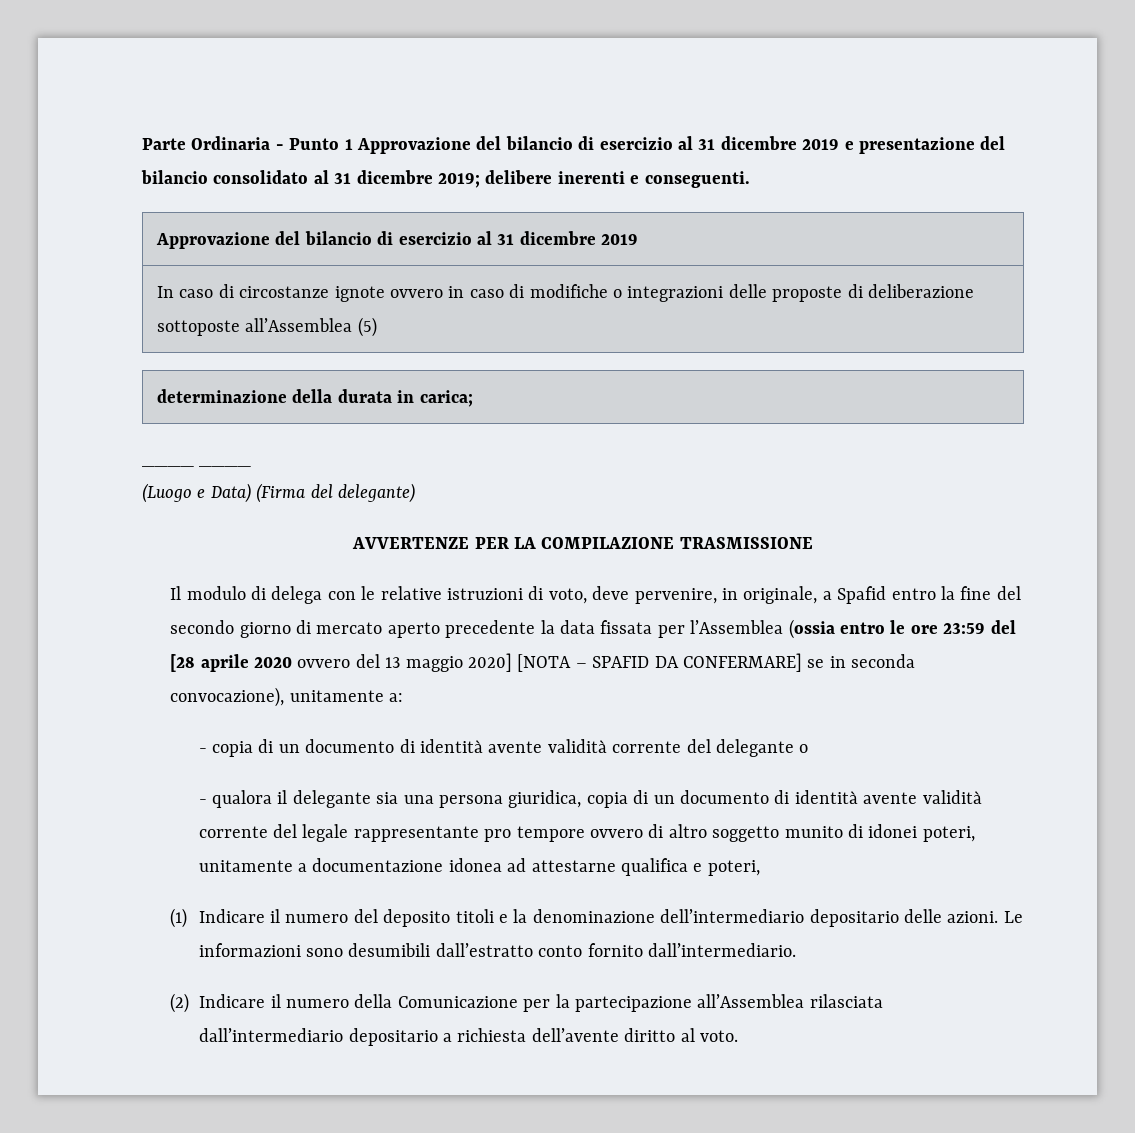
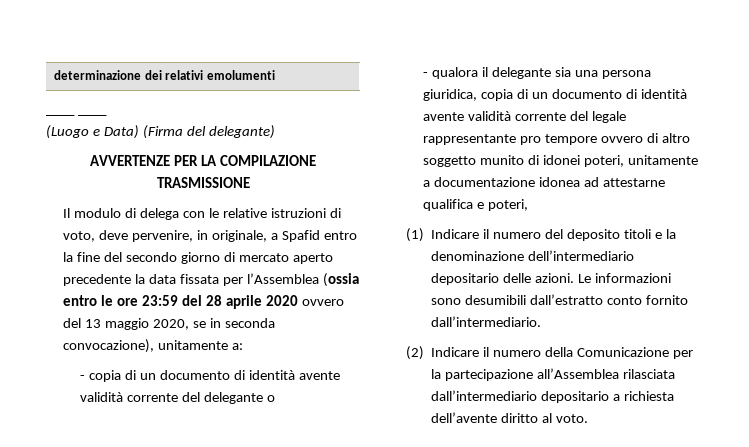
[142,136,1006,154] [141,170,750,188] [155,231,639,249] [156,284,974,302] [156,317,377,337] [156,389,473,407] Parte Ordinaria - Punto 1 Approvazione del bilancio di esercizio al 31 dicembre 2019 e presentazione del bilancio consolidato al 31 dicembre 2019; delibere inerenti e conseguenti. // Approvazione del bilancio di esercizio al 31 dicembre 2019 // In caso di circostanze ignote ovvero in caso di modifiche o integrazioni delle proposte di deliberazione sottoposte all’Assemblea (5) // determinazione della durata in carica; -> [54,70,275,80] determinazione dei relativi emolumenti
[170,654,196,672] [28 -> [205,295,222,306] 28
[468,653,803,672] 2020] [NOTA – SPAFID DA CONFERMARE] -> [152,319,189,330] 2020,

